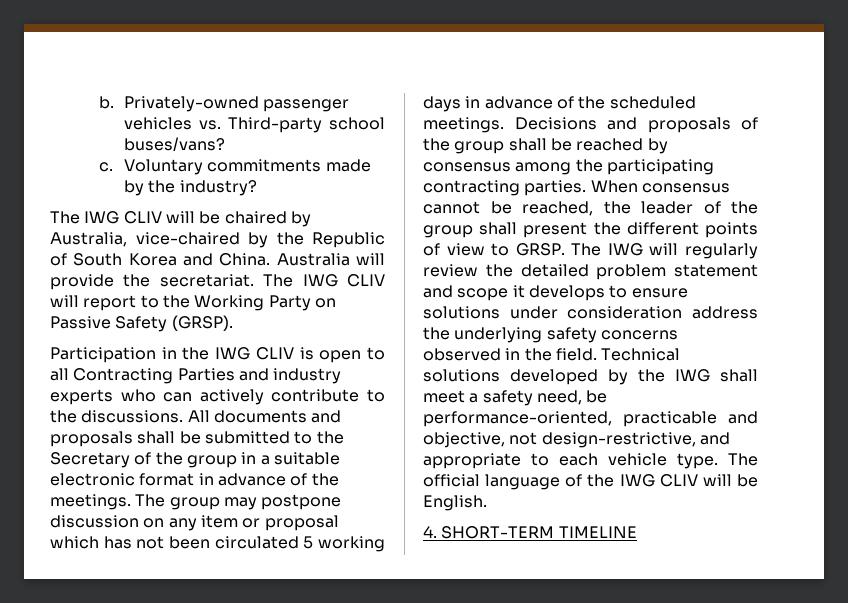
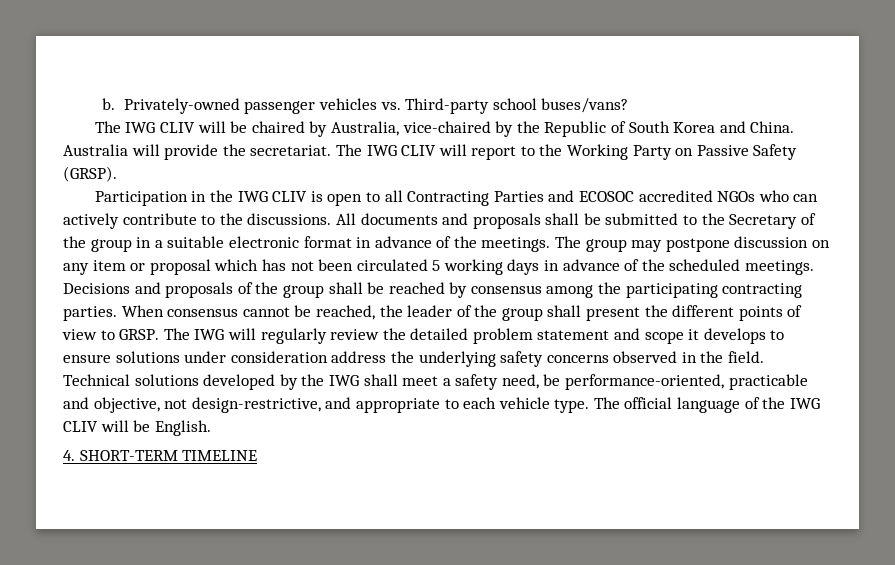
[99,159,371,175] [124,180,257,196] // c. Voluntary commitments made by the industry? -> (629, 105) none
[273,368,342,384] [50,389,113,405] industry experts -> [578,190,756,202] ECOSOC accredited NGOs

